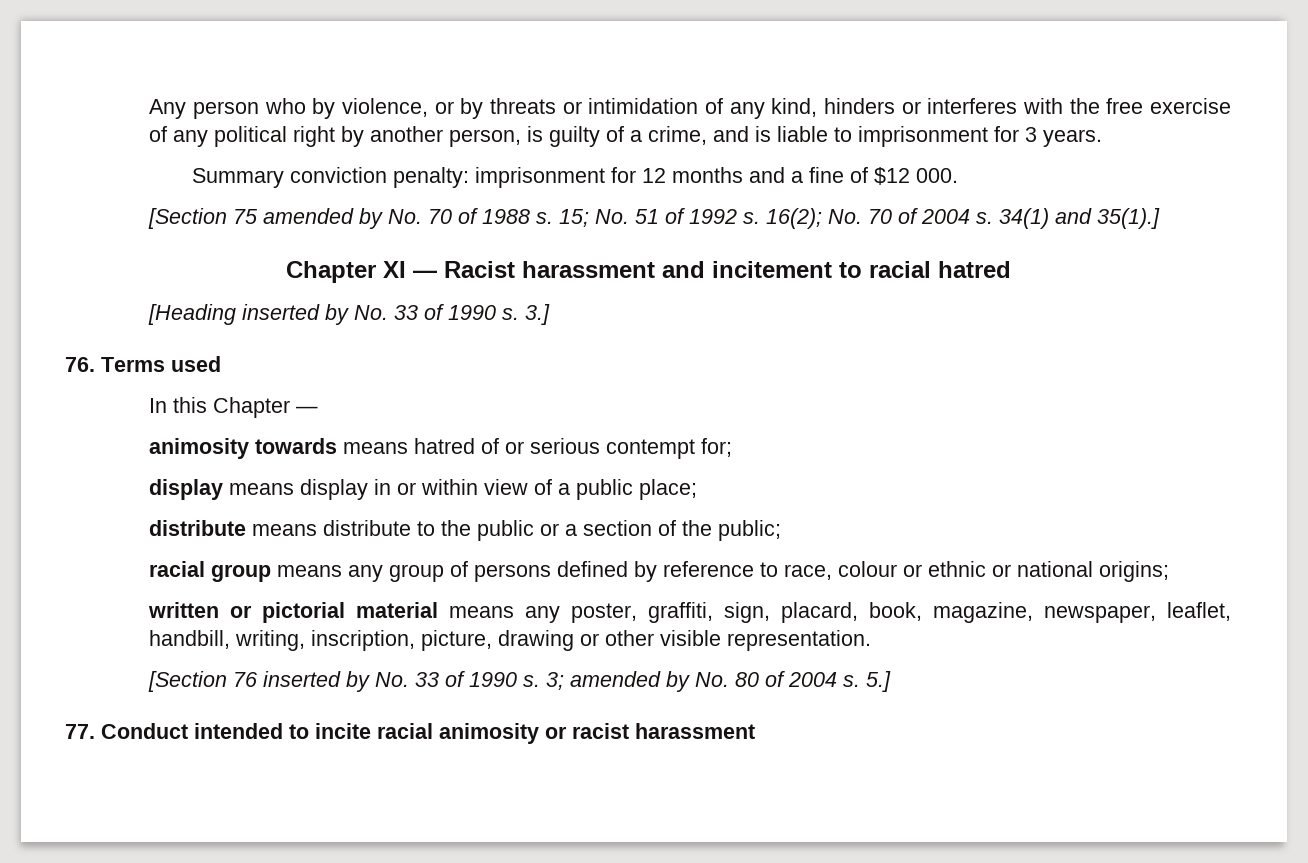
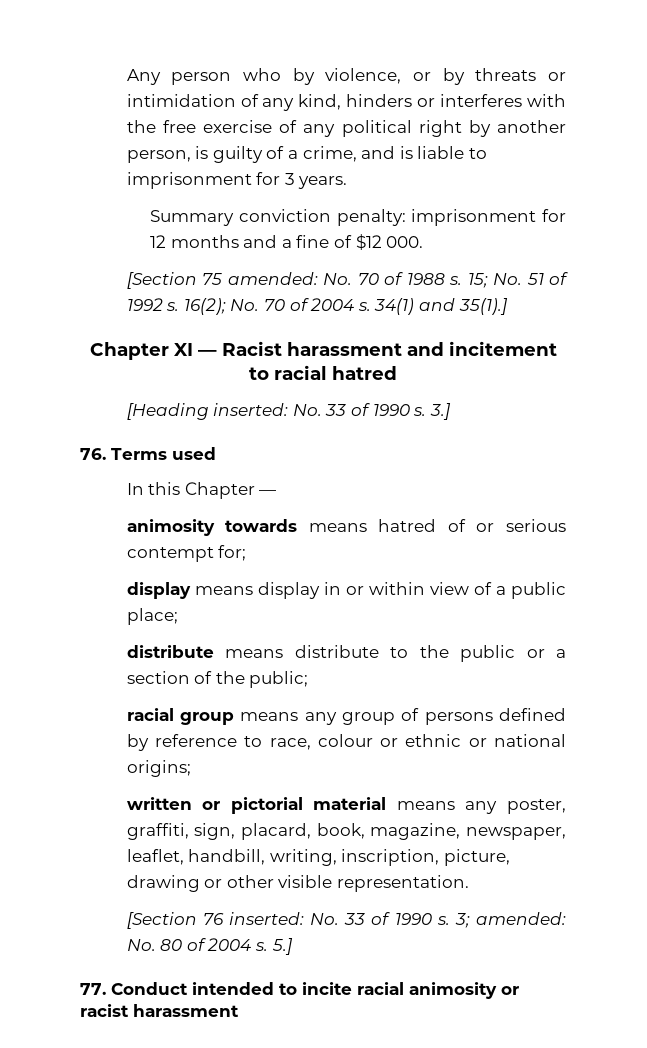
[263,208,384,229] amended by -> [227,272,318,285] amended:
[242,304,350,325] inserted by -> [213,403,289,416] inserted:
[263,671,371,692] inserted by -> [228,912,304,925] inserted:
[570,671,691,692] amended by -> [476,912,567,925] amended:

